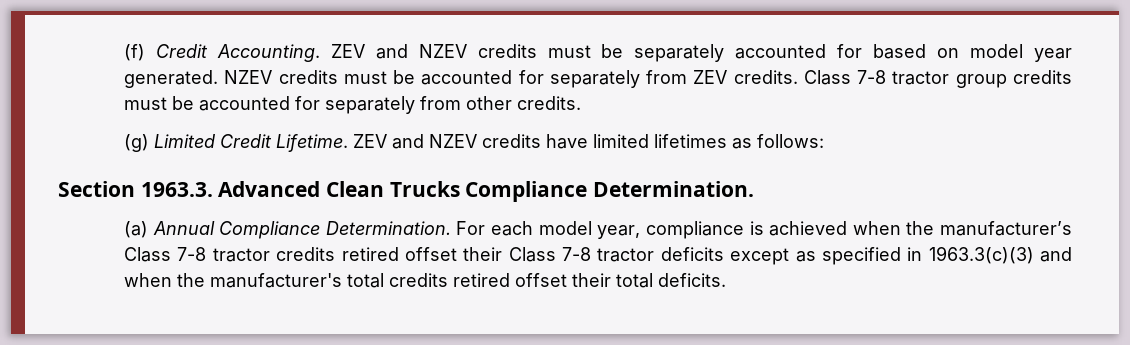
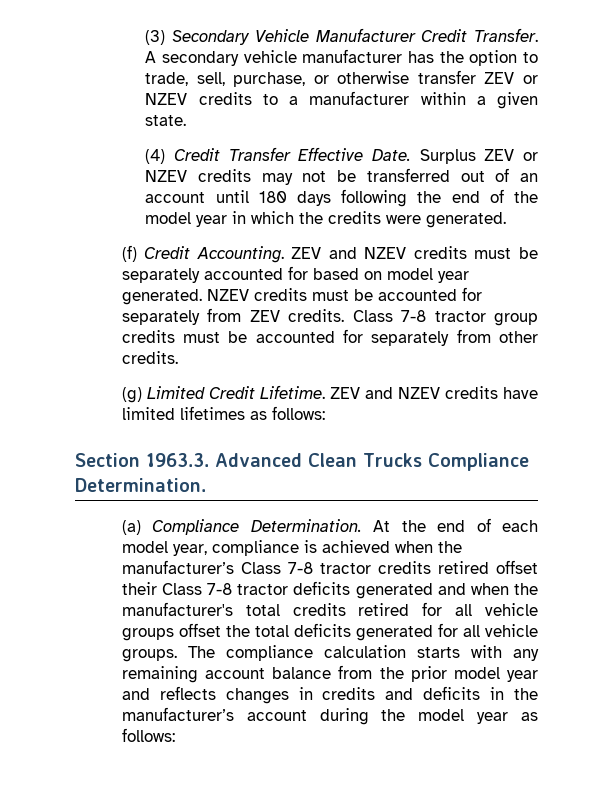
(124, 52) none -> [145,28,538,45] [145,49,538,66] [145,70,538,87] [145,91,538,109] [145,115,187,126] [145,147,538,164] [145,168,538,185] [145,189,538,207] [145,211,507,228] (3) Secondary Vehicle Manufacturer Credit Transfer. A secondary vehicle manufacturer has the option to trade, sell, purchase, or otherwise transfer ZEV or NZEV credits to a manufacturer within a given state. // (4) Credit Transfer Effective Date. Surplus ZEV or NZEV credits may not be transferred out of an account until 180 days following the end of the model year in which the credits were generated. //
[152,221,486,239] Annual Compliance Determination. For -> [152,518,491,535] Compliance Determination. At the end of
[730,246,1034,265] except as specified in 1963.3(c)(3) -> [355,583,433,599] generated
[515,273,727,288] offset their total deficits. -> [422,602,538,616] [121,623,538,641] [121,645,539,662] [121,665,538,683] [121,686,538,704] [121,707,538,725] [121,728,175,742] for all vehicle groups offset the total deficits generated for all vehicle groups. The compliance calculation starts with any remaining account balance from the prior model year and reflects changes in credits and deficits in the manufacturer’s account during the model year as follows:

